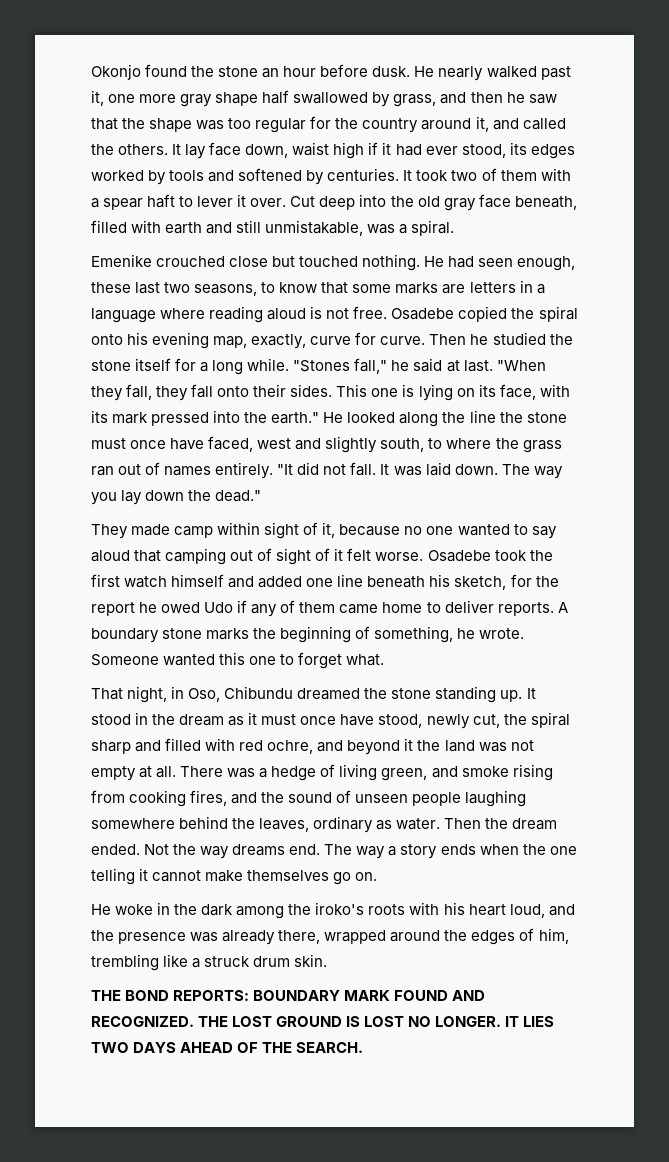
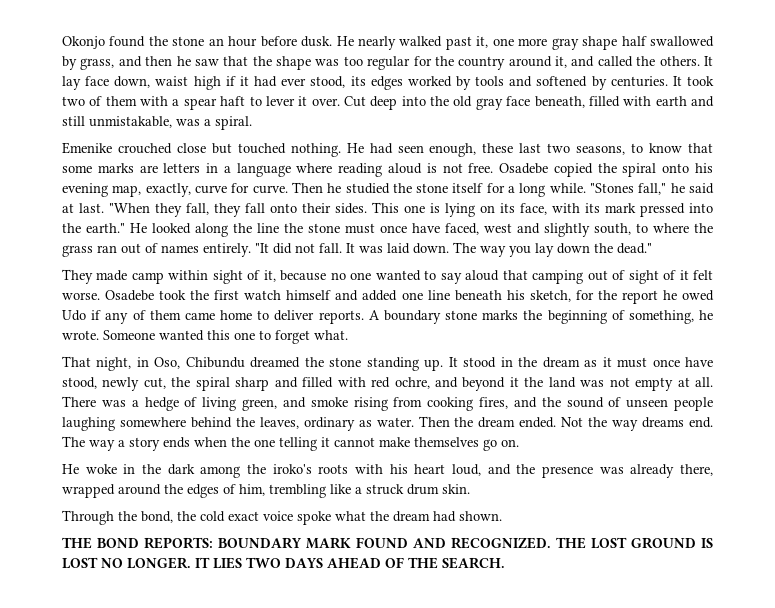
(328, 960) none -> [62,510,502,525] // Through the bond, the cold exact voice spoke what the dream had shown.

